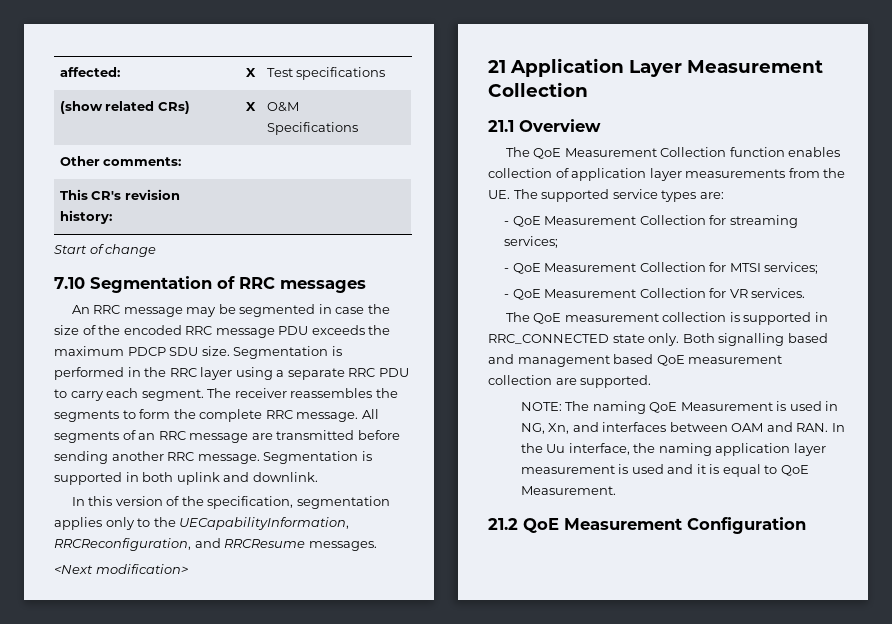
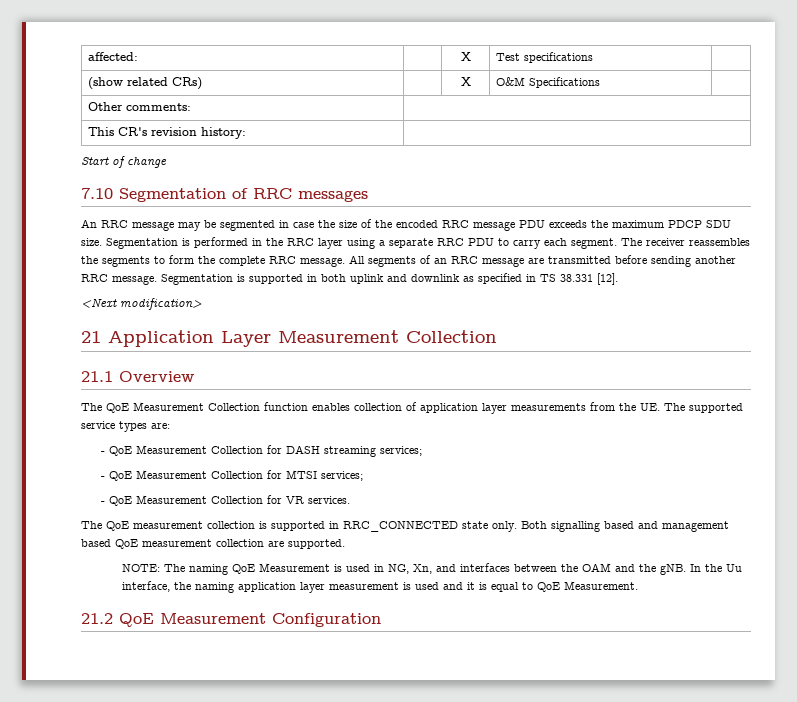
[252,472,318,482] [71,496,390,509] [54,517,350,530] [54,538,377,551] downlink. // In this version of the specification, segmentation applies only to the UECapabilityInformation, RRCReconfiguration, and RRCResume messages. -> [411,273,618,285] downlink as specified in TS 38.331 [12].
(727, 220) none -> [286,445,321,454] DASH
(728, 427) none -> [560,564,578,572] the
[796,423,829,432] RAN. -> [638,564,686,575] the gNB.

